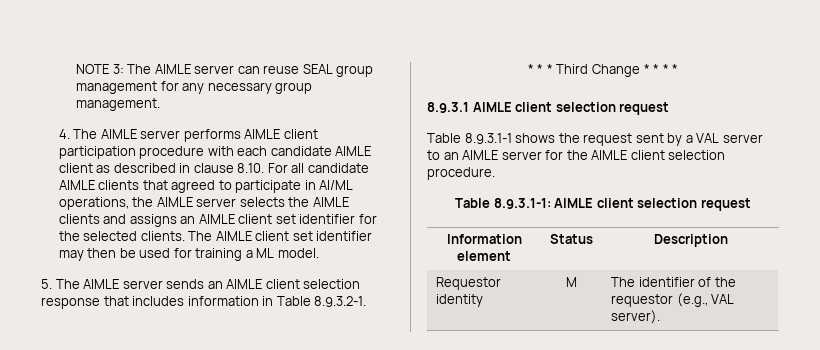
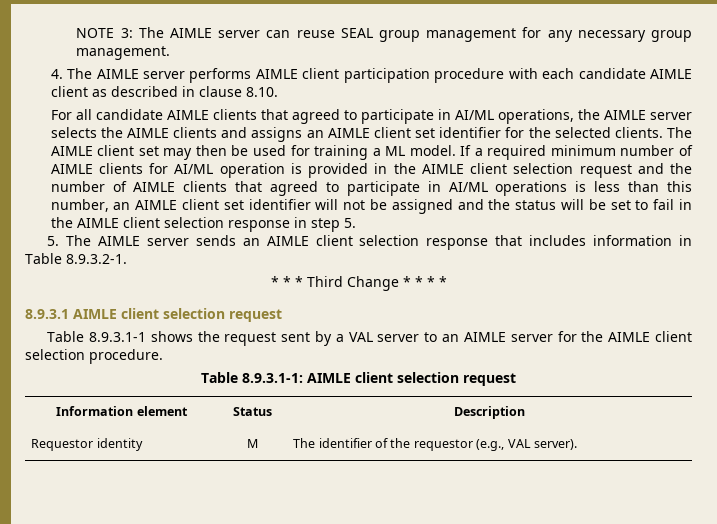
(265, 168) none -> (278, 92) //
[316,231,373,241] identifier -> (159, 151) none
(319, 253) none -> [460,145,694,160] [50,163,692,178] [50,181,692,196] [50,199,692,214] [50,217,356,232] If a required minimum number of AIMLE clients for AI/ML operation is provided in the AIMLE client selection request and the number of AIMLE clients that agreed to participate in AI/ML operations is less than this number, an AIMLE client set identifier will not be assigned and the status will be set to fail in the AIMLE client selection response in step 5.

